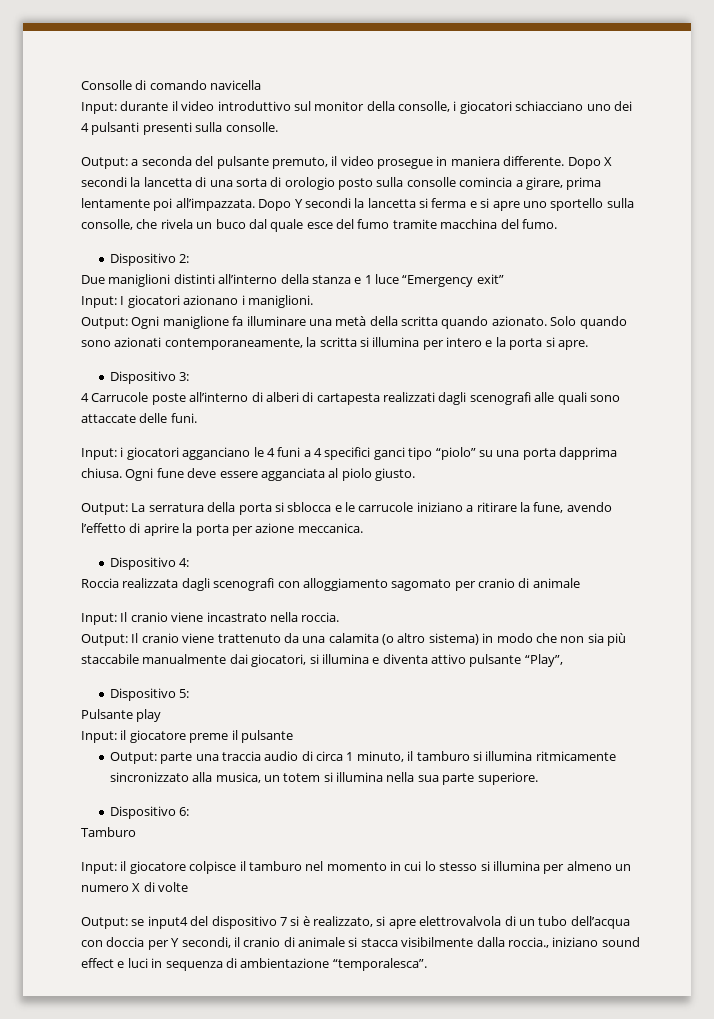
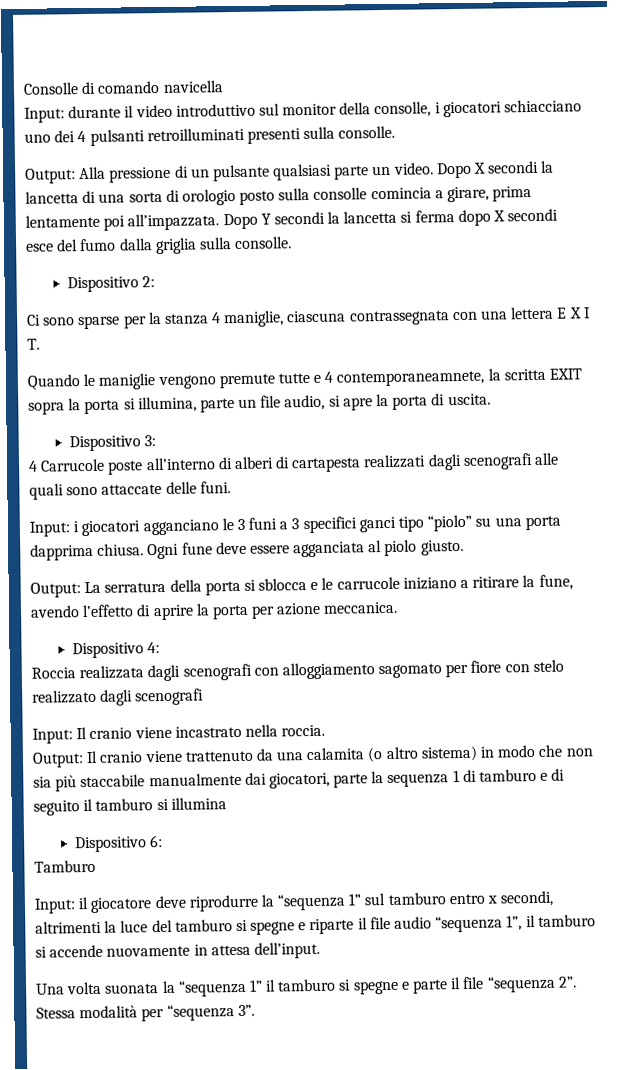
(140, 128) none -> [146,127,245,142] retroilluminati
[131,156,565,169] a seconda del pulsante premuto, il video prosegue in maniera differente. -> [79,162,434,183] Alla pressione di un pulsante qualsiasi parte un video.
[469,198,634,211] [81,219,557,232] [109,253,190,266] [81,274,504,287] [81,295,313,308] [81,316,627,329] [81,337,588,350] e si apre uno sportello sulla consolle, che rivela un buco dal quale esce del fumo tramite macchina del fumo. // Dispositivo 2: // Due maniglioni distinti all’interno della stanza e 1 luce “Emergency exit” // Input: I giocatori azionano i maniglioni. // Output: Ogni maniglione fa illuminare una metà della scritta quando azionato. Solo quando sono azionati contemporaneamente, la scritta si illumina per intero e la porta si apre. -> [457,208,559,226] [26,236,293,255] [66,276,155,293] [27,306,591,330] [27,338,40,350] [27,368,583,390] [28,393,491,415] dopo X secondi esce del fumo dalla griglia sulla consolle. // Dispositivo 2: // Ci sono sparse per la stanza 4 maniglie, ciascuna contrassegnata con una lettera E X I T. // Quando le maniglie vengono premute tutte e 4 contemporaneamnete, la scritta EXIT sopra la porta si illumina, parte un file audio, si apre la porta di uscita.
[266,448,275,457] 4 -> [236,518,245,530] 3
[314,448,322,457] 4 -> [291,518,300,530] 3
[478,578,580,588] cranio di animale -> [470,659,564,673] [32,688,205,706] fiore con stelo realizzato dagli scenografi
[309,654,563,667] [109,688,190,701] [81,709,162,722] [81,730,293,743] [109,751,616,764] [109,772,538,785] si illumina e diventa attivo pulsante “Play”, // Dispositivo 5: // Pulsante play // Input: il giocatore preme il pulsante // Output: parte una traccia audio di circa 1 minuto, il tamburo si illumina ritmicamente sincronizzato alla musica, un totem si illumina nella sua parte superiore. -> [333,768,566,788] [33,797,227,816] parte la sequenza 1 di tamburo e di seguito il tamburo si illumina
[189,861,631,874] [81,882,189,892] [81,916,630,929] [81,937,640,950] [81,958,427,971] colpisce il tamburo nel momento in cui lo stesso si illumina per almeno un numero X di volte // Output: se input4 del dispositivo 7 si è realizzato, si apre elettrovalvola di un tubo dell’acqua con doccia per Y secondi, il cranio di animale si stacca visibilmente dalla roccia., iniziano sound effect e luci in sequenza di ambientazione “temporalesca”. -> [154,890,555,912] [35,914,596,935] [35,941,320,959] [36,975,577,997] [36,1004,255,1022] deve riprodurre la “sequenza 1” sul tamburo entro x secondi, altrimenti la luce del tamburo si spegne e riparte il file audio “sequenza 1”, il tamburo si accende nuovamente in attesa dell’input. // Una volta suonata la “sequenza 1” il tamburo si spegne e parte il file “sequenza 2”. Stessa modalità per “sequenza 3”.

